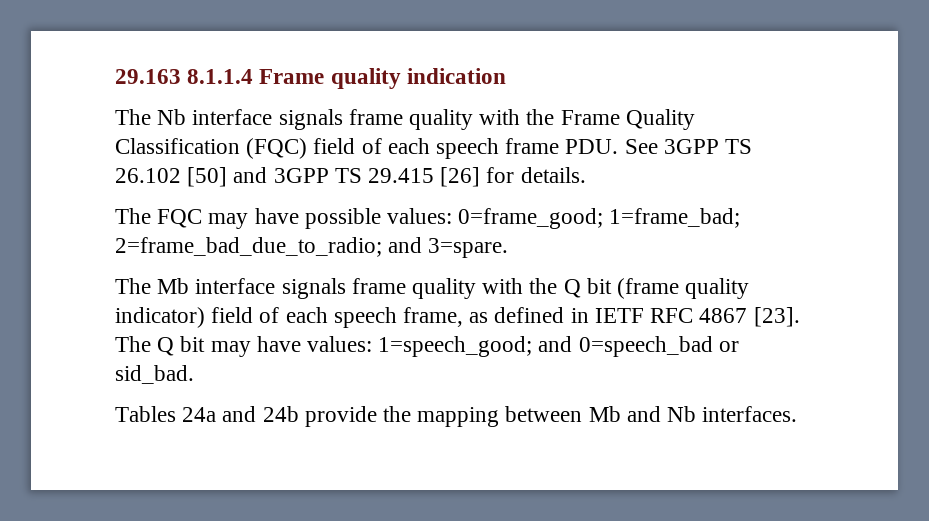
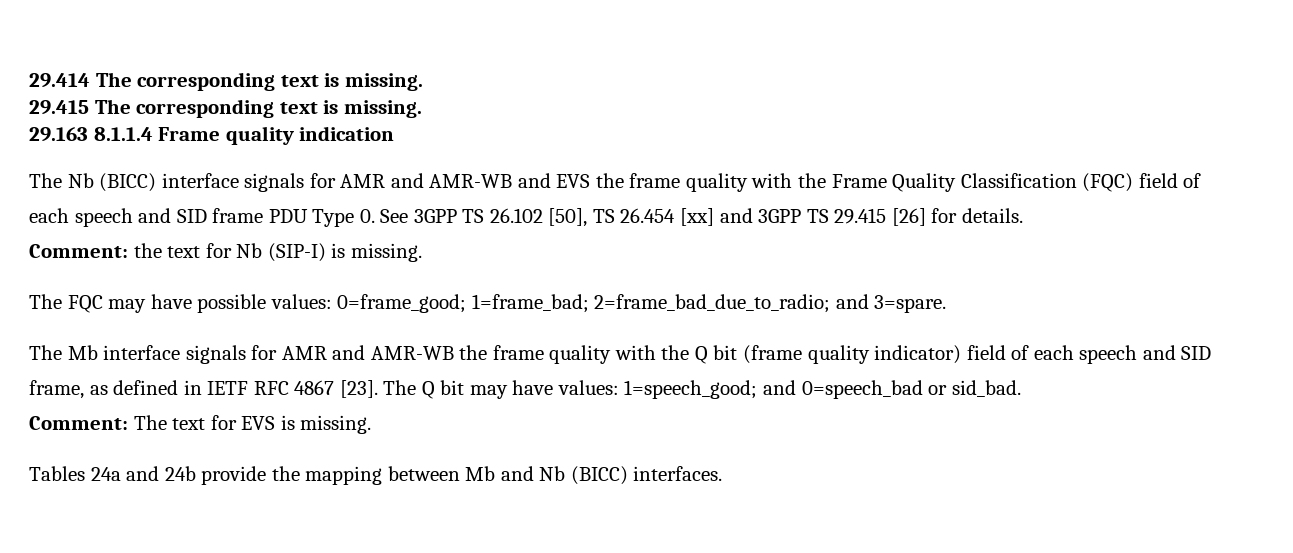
(115, 76) none -> [29,72,423,91] [29,99,422,118] 29.414 The corresponding text is missing. // 29.415 The corresponding text is missing. //
[192,109,343,130] interface signals -> [99,173,624,192] (BICC) interface signals for AMR and AMR-WB and EVS the
[505,138,753,154] [115,167,228,187] frame PDU. See 3GPP TS 26.102 [50] -> [138,208,715,227] and SID frame PDU Type 0. See 3GPP TS 26.102 [50], TS 26.454 [xx]
(586, 175) none -> [29,243,422,262] // Comment: the text for Nb (SIP-I) is missing.
(346, 288) none -> [251,345,488,360] for AMR and AMR-WB the
(397, 317) none -> [1142,345,1212,360] and SID
(194, 374) none -> [29,415,372,434] // Comment: The text for EVS is missing.
(697, 414) none -> [570,466,628,485] (BICC)

